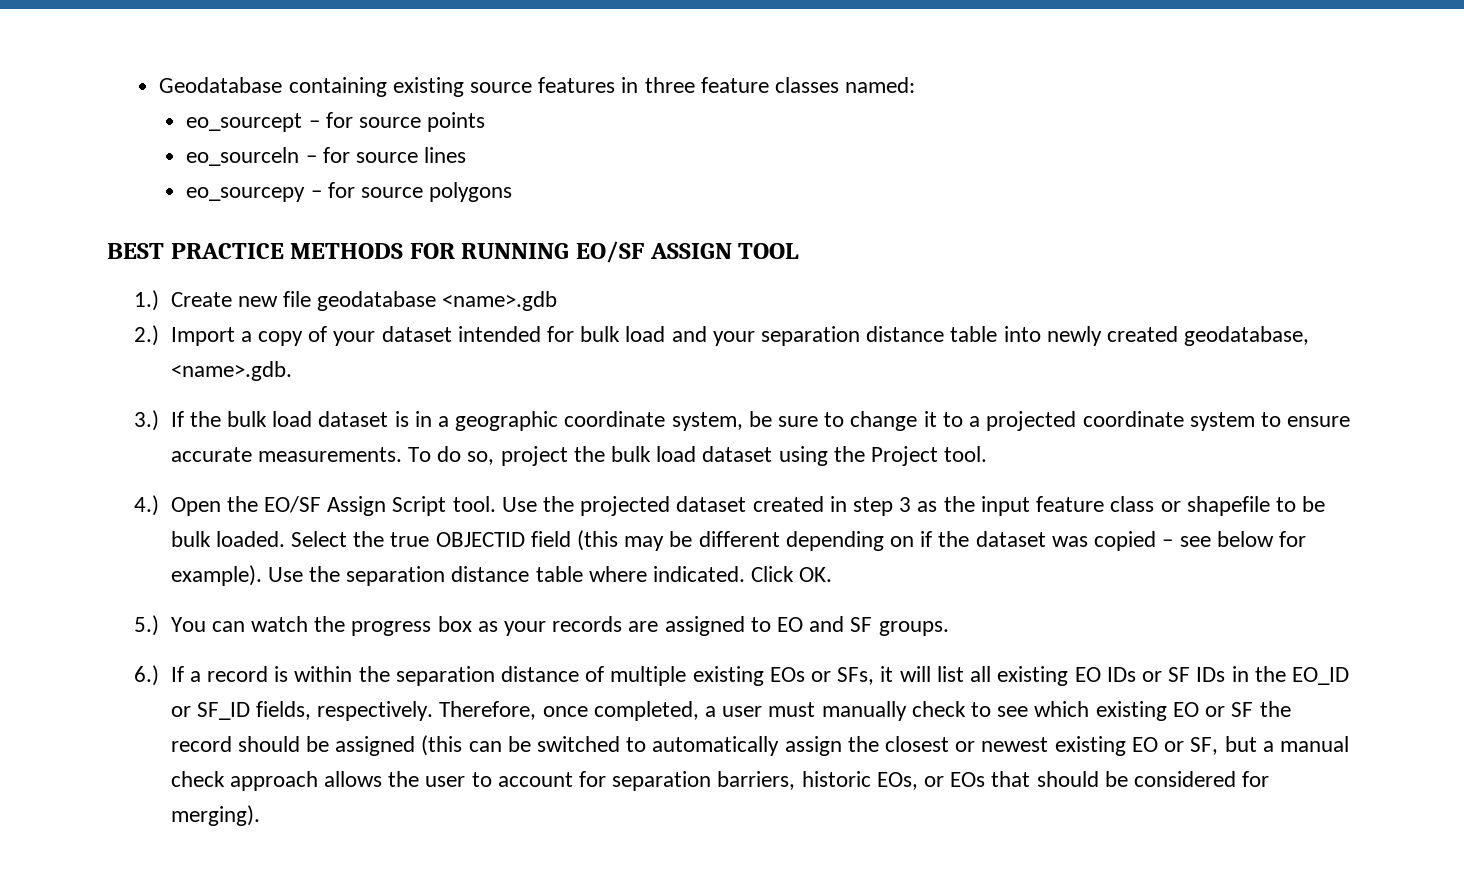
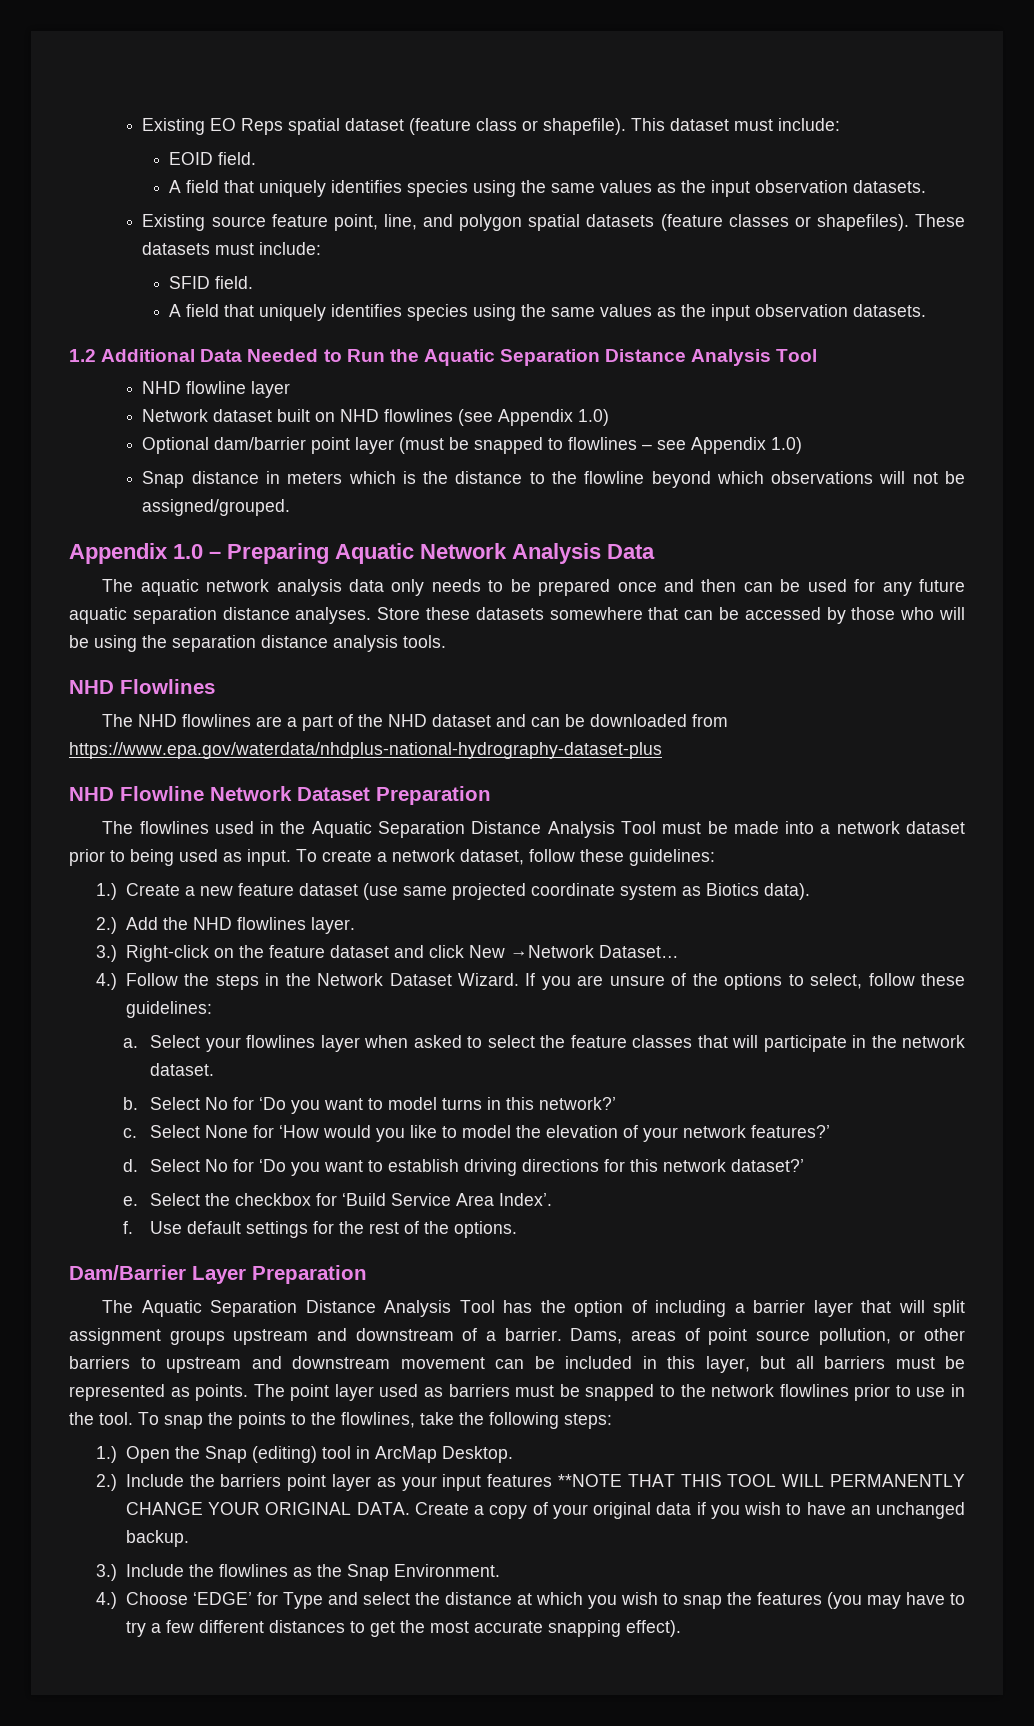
[159,77,916,97] [186,112,486,132] [186,147,467,166] [186,182,513,202] [107,241,800,263] [134,290,558,311] [134,325,1310,346] [170,361,292,381] [134,410,1351,431] [170,446,988,466] [134,495,1326,516] [170,530,1306,551] [170,565,833,586] [134,615,949,636] [134,665,1349,686] [170,701,1291,721] [170,735,1349,756] [170,771,1270,791] [170,805,260,826] Geodatabase containing existing source features in three feature classes named: // eo_sourcept – for source points // eo_sourceln – for source lines // eo_sourcepy – for source polygons // BEST PRACTICE METHODS FOR RUNNING EO/SF ASSIGN TOOL // 1.) Create new file geodatabase <name>.gdb // 2.) Import a copy of your dataset intended for bulk load and your separation distance table into newly created geodatabase, <name>.gdb. // 3.) If the bulk load dataset is in a geographic coordinate system, be sure to change it to a projected coordinate system to ensure accurate measurements. To do so, project the bulk load dataset using the Project tool. // 4.) Open the EO/SF Assign Script tool. Use the projected dataset created in step 3 as the input feature class or shapefile to be bulk loaded. Select the true OBJECTID field (this may be different depending on if the dataset was copied – see below for example). Use the separation distance table where indicated. Click OK. // 5.) You can watch the progress box as your records are assigned to EO and SF groups. // 6.) If a record is within the separation distance of multiple existing EOs or SFs, it will list all existing EO IDs or SF IDs in the EO_ID or SF_ID fields, respectively. Therefore, once completed, a user must manually check to see which existing EO or SF the record should be assigned (this can be switched to automatically assign the closest or newest existing EO or SF, but a manual check approach allows the user to account for separation barriers, historic EOs, or EOs that should be considered for merging). -> [142,118,841,135] [169,152,257,165] [169,180,927,197] [142,214,965,231] [142,242,322,255] [169,276,254,289] [169,304,927,321] [69,349,818,366] [142,381,291,398] [142,409,610,426] [142,437,803,454] [142,471,966,488] [142,499,291,516] [69,543,655,564] [102,579,965,596] [69,607,965,624] [69,635,446,652] [69,679,215,694] [102,714,729,731] [69,742,662,759] [69,786,491,805] [102,821,965,838] [69,849,715,866] [96,883,810,900] [96,917,355,934] [96,945,679,962] [96,973,965,990] [125,1001,212,1018] [123,1035,966,1052] [150,1063,215,1076] [123,1097,617,1114] [123,1125,831,1142] [123,1159,805,1176] [123,1193,553,1206] [123,1221,518,1238] [69,1265,367,1284] [102,1300,965,1317] [69,1328,965,1345] [69,1356,965,1373] [69,1384,965,1401] [69,1412,612,1429] [96,1446,513,1463] [96,1474,965,1491] [125,1502,965,1519] [125,1530,189,1547] [96,1564,500,1581] [96,1592,965,1609] [125,1620,681,1637] Existing EO Reps spatial dataset (feature class or shapefile). This dataset must include: // EOID field. // A field that uniquely identifies species using the same values as the input observation datasets. // Existing source feature point, line, and polygon spatial datasets (feature classes or shapefiles). These datasets must include: // SFID field. // A field that uniquely identifies species using the same values as the input observation datasets. // 1.2 Additional Data Needed to Run the Aquatic Separation Distance Analysis Tool // NHD flowline layer // Network dataset built on NHD flowlines (see Appendix 1.0) // Optional dam/barrier point layer (must be snapped to flowlines – see Appendix 1.0) // Snap distance in meters which is the distance to the flowline beyond which observations will not be assigned/grouped. // Appendix 1.0 – Preparing Aquatic Network Analysis Data // The aquatic network analysis data only needs to be prepared once and then can be used for any future aquatic separation distance analyses. Store these datasets somewhere that can be accessed by those who will be using the separation distance analysis tools. // NHD Flowlines // The NHD flowlines are a part of the NHD dataset and can be downloaded from https://www.epa.gov/waterdata/nhdplus-national-hydrography-dataset-plus // NHD Flowline Network Dataset Preparation // The flowlines used in the Aquatic Separation Distance Analysis Tool must be made into a network dataset prior to being used as input. To create a network dataset, follow these guidelines: // 1.) Create a new feature dataset (use same projected coordinate system as Biotics data). // 2.) Add the NHD flowlines layer. // 3.) Right-click on the feature dataset and click New →Network Dataset… // 4.) Follow the steps in the Network Dataset Wizard. If you are unsure of the options to select, follow these guidelines: // a. Select your flowlines layer when asked to select the feature classes that will participate in the network dataset. // b. Select No for ‘Do you want to model turns in this network?’ // c. Select None for ‘How would you like to model the elevation of your network features?’ // d. Select No for ‘Do you want to establish driving directions for this network dataset?’ // e. Select the checkbox for ‘Build Service Area Index’. // f. Use default settings for the rest of the options. // Dam/Barrier Layer Preparation // The Aquatic Separation Distance Analysis Tool has the option of including a barrier layer that will split assignment groups upstream and downstream of a barrier. Dams, areas of point source pollution, or other barriers to upstream and downstream movement can be included in this layer, but all barriers must be represented as points. The point layer used as barriers must be snapped to the network flowlines prior to use in the tool. To snap the points to the flowlines, take the following steps: // 1.) Open the Snap (editing) tool in ArcMap Desktop. // 2.) Include the barriers point layer as your input features **NOTE THAT THIS TOOL WILL PERMANENTLY CHANGE YOUR ORIGINAL DATA. Create a copy of your original data if you wish to have an unchanged backup. // 3.) Include the flowlines as the Snap Environment. // 4.) Choose ‘EDGE’ for Type and select the distance at which you wish to snap the features (you may have to try a few different distances to get the most accurate snapping effect).

